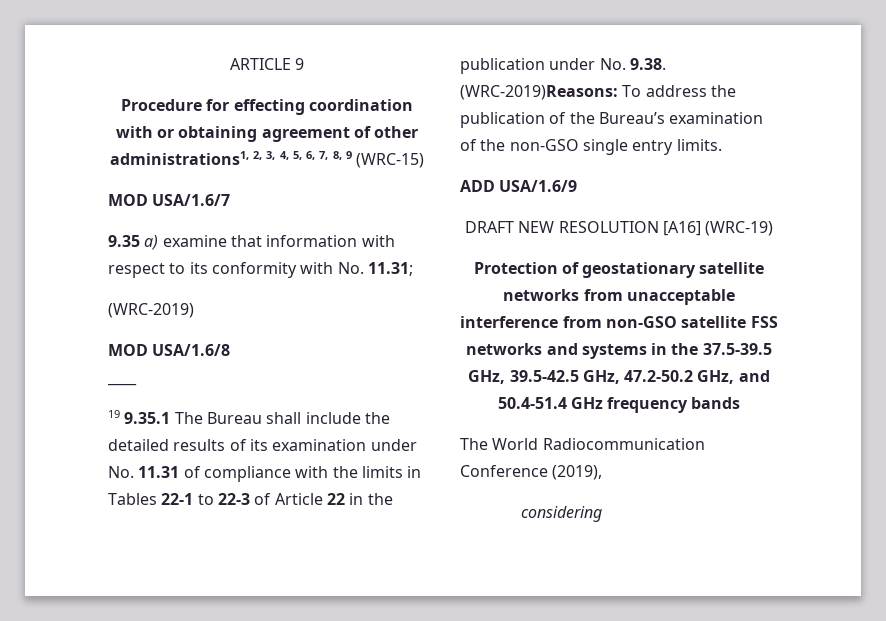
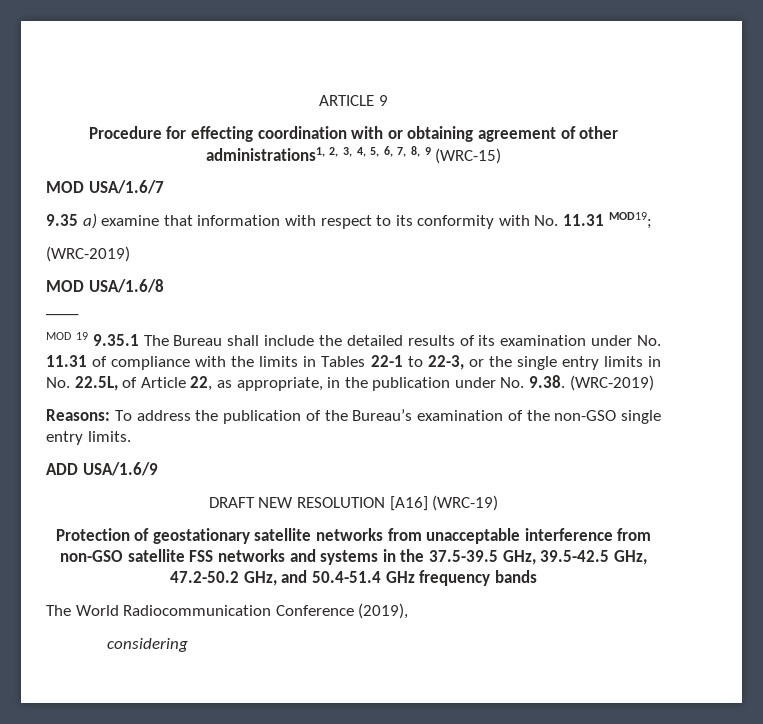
[367,262,413,276] 11.31; -> [563,212,652,229] 11.31 MOD19;
(137, 384) none -> [46,332,71,340] MOD
[217,493,345,505] 22-3 of Article 22 -> [427,355,661,370] [46,376,323,391] 22-3, or the single entry limits in No. 22.5L, of Article 22, as appropriate,
[460,85,618,100] (WRC-2019)Reasons: -> [569,375,654,391] [46,409,110,421] (WRC-2019) // Reasons:

